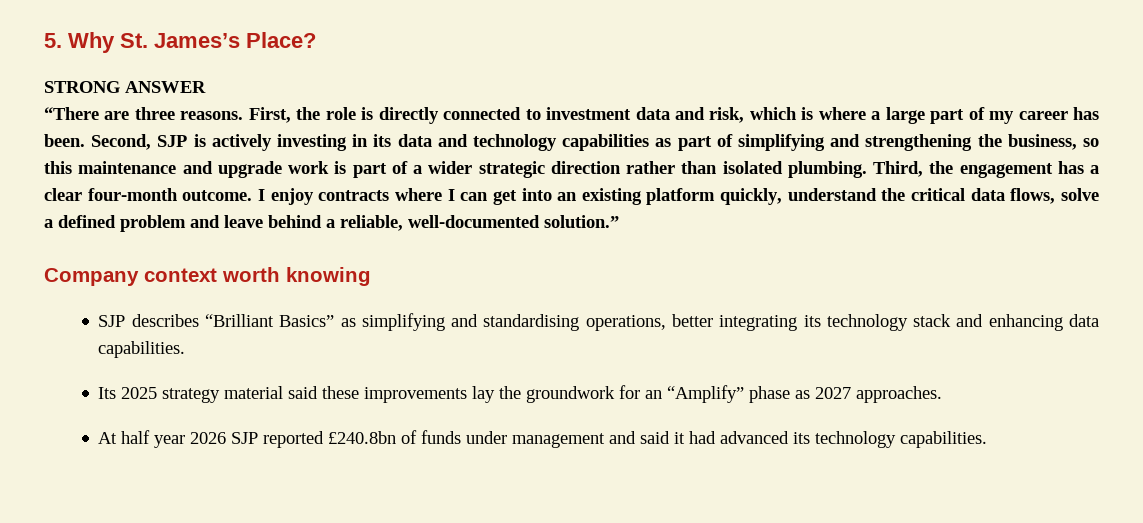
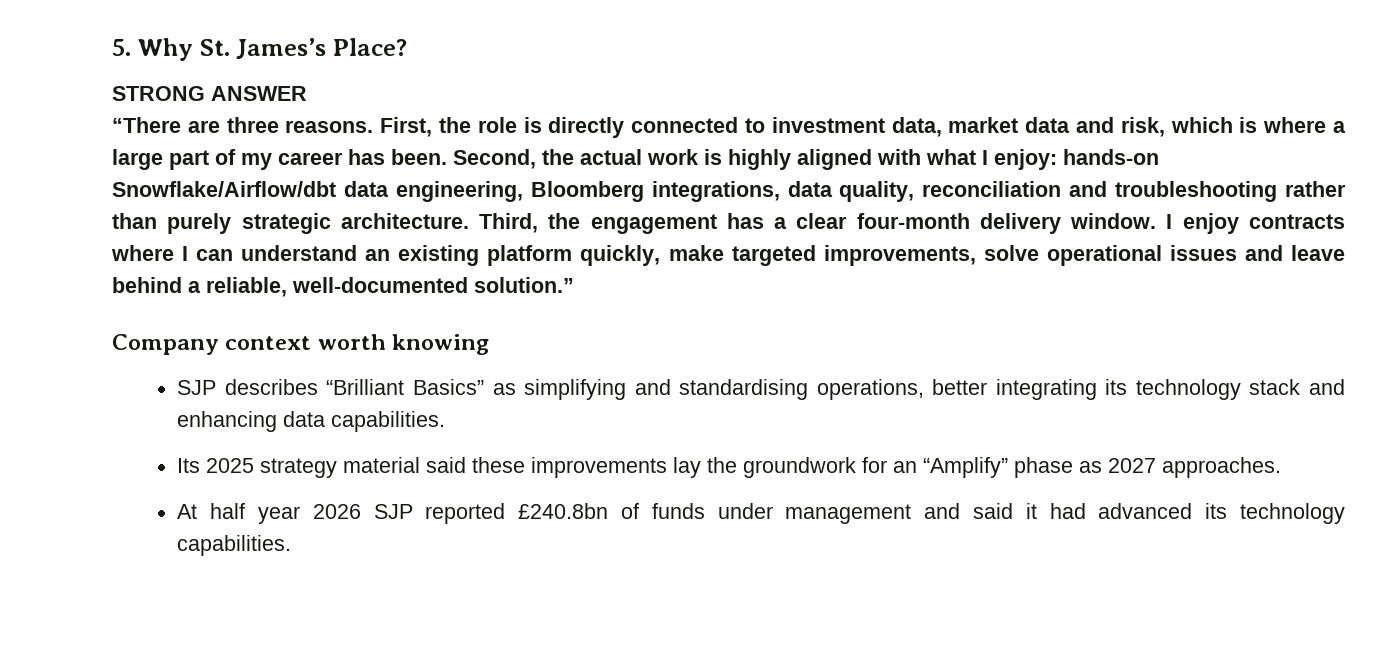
(632, 113) none -> [891,117,1019,137] data, market
[157,134,1100,151] [44,161,867,178] SJP is actively investing in its data and technology capabilities as part of simplifying and strengthening the business, so this maintenance and upgrade work is part of a wider strategic direction rather than isolated plumbing. -> [542,149,1159,170] [112,181,1346,202] [112,213,469,234] the actual work is highly aligned with what I enjoy: hands-on Snowflake/Airflow/dbt data engineering, Bloomberg integrations, data quality, reconciliation and troubleshooting rather than purely strategic architecture.
[182,190,253,201] outcome. -> [979,213,1157,234] delivery window.
[492,188,552,205] get into -> [241,245,358,261] understand
[787,188,1099,204] [44,215,186,232] understand the critical data flows, solve a defined problem -> [668,245,1237,266] make targeted improvements, solve operational issues

